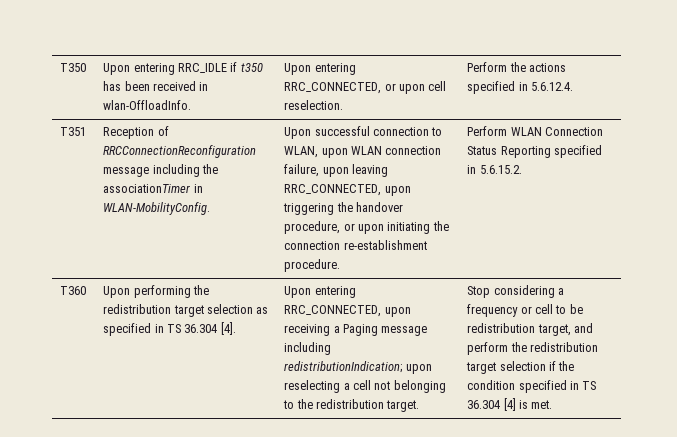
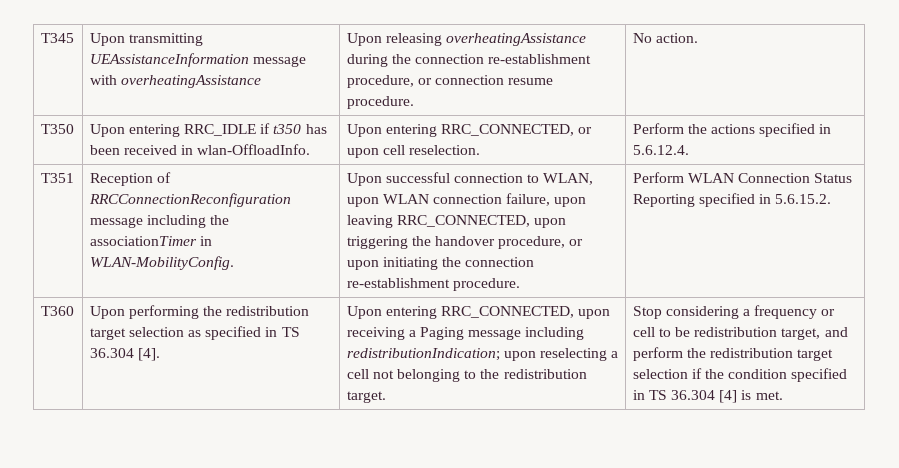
(60, 67) none -> [40,33,74,43] [89,33,203,46] [89,53,306,67] [89,75,261,88] [346,33,586,46] [346,54,592,67] [346,75,554,88] [346,96,414,109] [632,33,698,43] T345 | Upon transmitting UEAssistanceInformation message with overheatingAssistance | Upon releasing overheatingAssistance during the connection re-establishment procedure, or connection resume procedure. | No action. //

